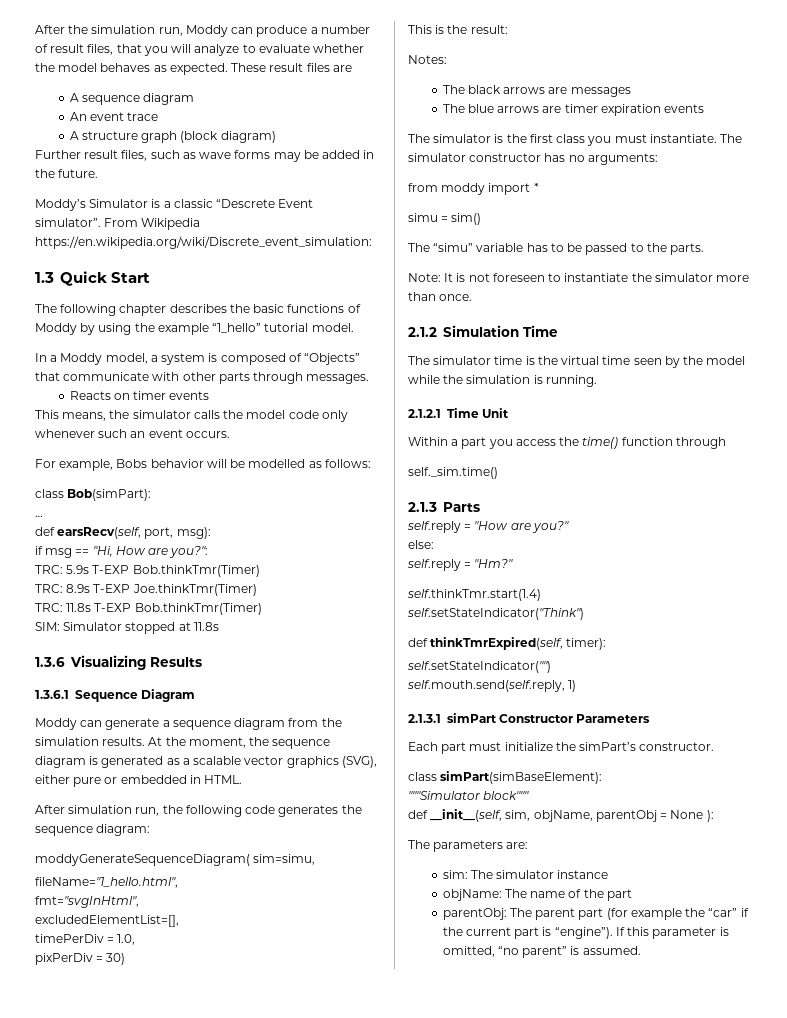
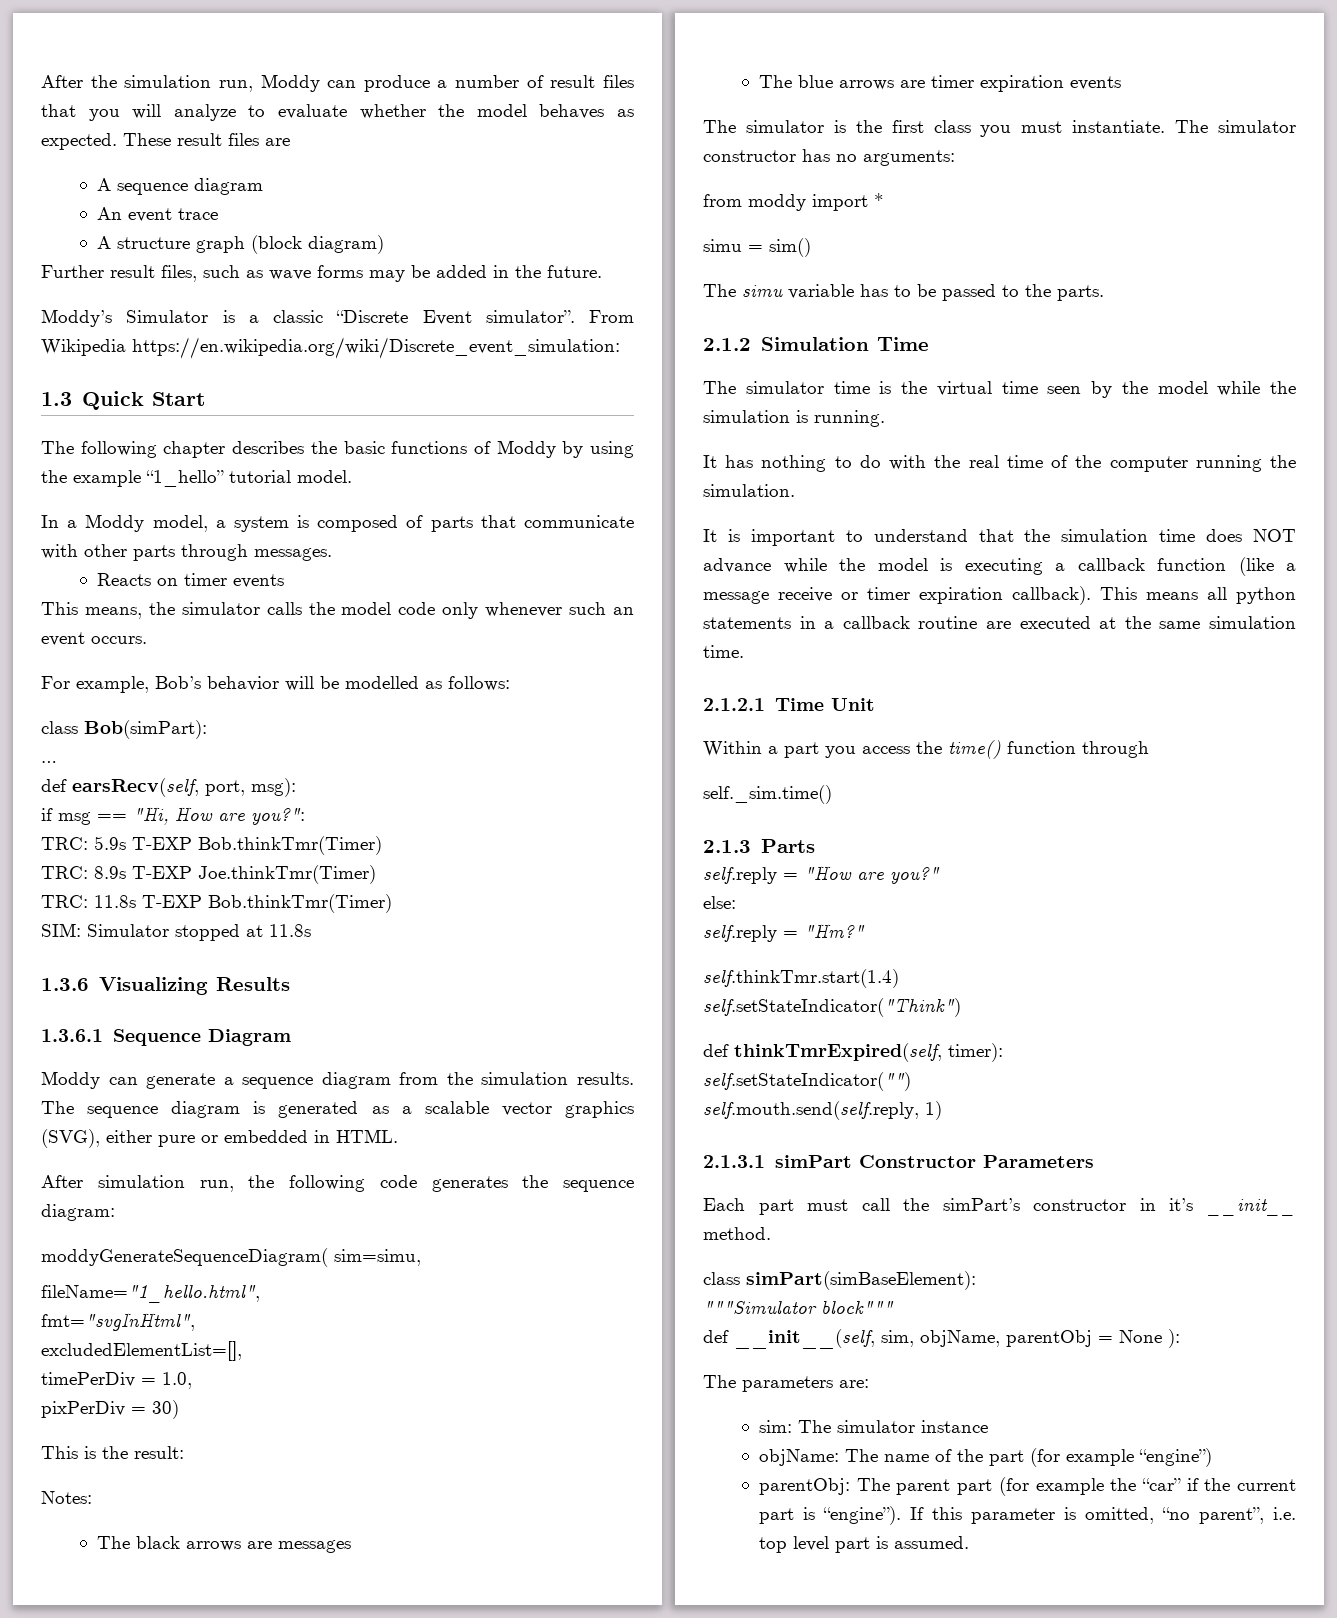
[87,44,114,55] files, -> [602,75,634,88] files
[216,199,276,208] “Descrete -> [336,310,409,323] “Discrete
[304,353,361,365] “Objects” -> [430,516,473,532] parts
[116,459,148,468] Bobs -> [155,676,201,689] Bob’s
[148,737,270,748] At the moment, the -> [41,1101,74,1114] The
[433,243,474,252] “simu” -> [742,285,783,297] simu
[408,273,750,282] [408,292,473,301] // Note: It is not foreseen to instantiate the simulator more than once. -> (1104, 293) none
(597, 381) none -> [703,455,1296,472] [703,484,795,497] [703,529,1296,546] [703,557,1296,576] [703,586,1296,605] [703,616,1296,629] [703,645,744,658] // It has nothing to do with the real time of the computer running the simulation. // It is important to understand that the simulation time does NOT advance while the model is executing a callback function (like a message receive or timer expiration callback). This means all python statements in a callback routine are executed at the same simulation time.
[504,742,553,751] initialize -> [861,1198,890,1211] call
[639,742,715,751] constructor. -> [1033,1198,1296,1216] [703,1227,771,1240] constructor in it’s __init__ method.
(632, 895) none -> [1030,1448,1213,1467] (for example “engine”)
[522,946,568,958] parent” -> [1199,1507,1296,1524] [759,1536,871,1553] parent”, i.e. top level part

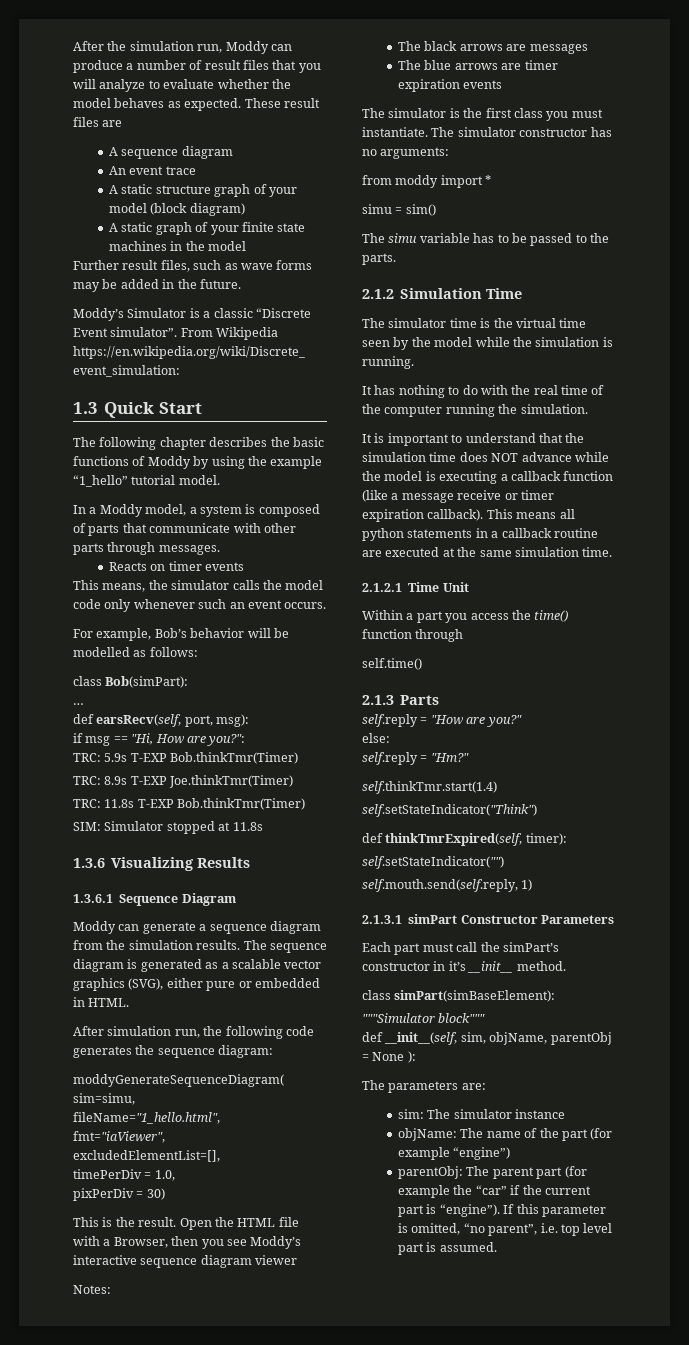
(112, 242) none -> [121,184,153,194] static
(246, 244) none -> [253,184,297,197] [109,203,148,213] of your model
(385, 244) none -> [109,222,306,235] [109,241,247,251] // A static graph of your finite state machines in the model
[41,1313,195,1331] fmt="svgInHtml", -> [73,1131,165,1143] fmt="iaViewer",
[134,1446,184,1459] result: -> [138,1217,299,1230] [73,1236,302,1249] [73,1255,298,1268] result. Open the HTML file with a Browser, then you see Moddy’s interactive sequence diagram viewer
[703,785,832,804] self._sim.time() -> [362,658,422,670] self.time()

